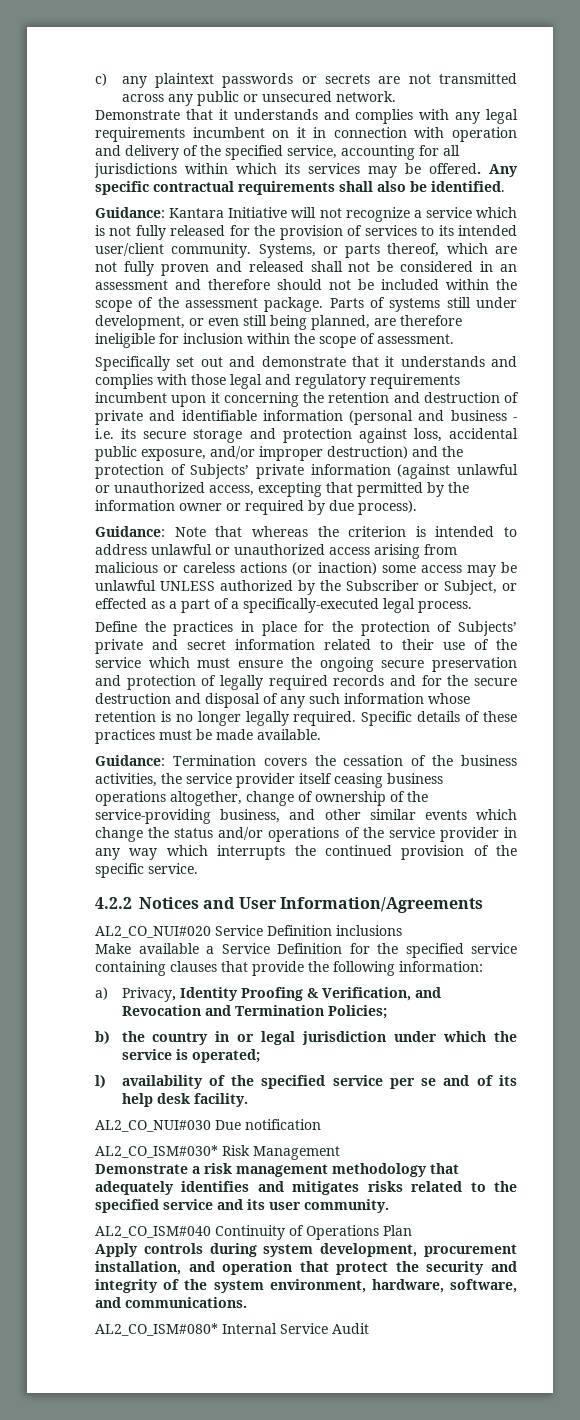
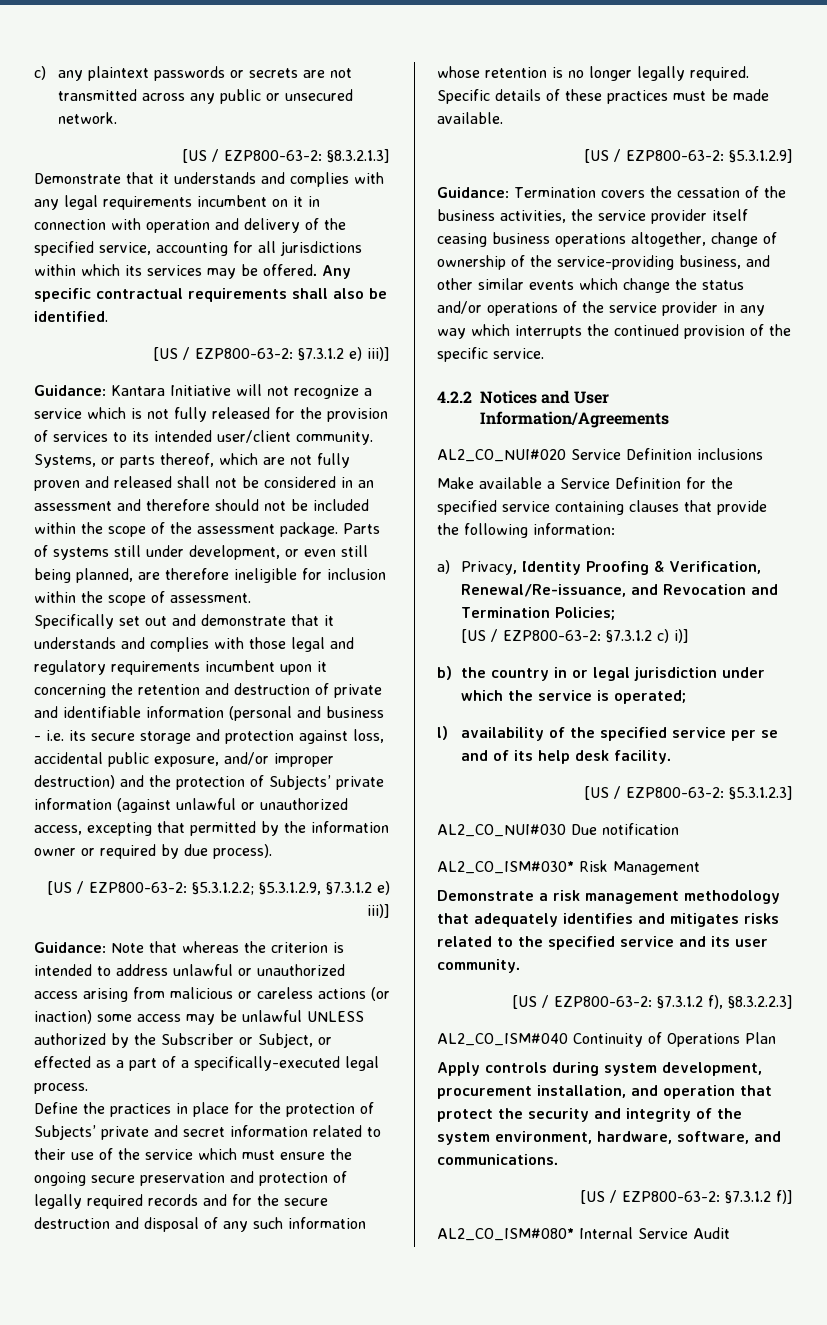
(396, 96) none -> [182,149,390,163] // [US / EZP800-63-2: §8.3.2.1.3]
(505, 186) none -> [153,347,390,361] // [US / EZP800-63-2: §7.3.1.2 e) iii)]
(417, 507) none -> [47,881,390,895] [367,904,390,918] // [US / EZP800-63-2: §5.3.1.2.2; §5.3.1.2.9, §7.3.1.2 e) iii)]
(321, 734) none -> [584,149,793,163] // [US / EZP800-63-2: §5.3.1.2.9]
(411, 994) none -> [460,584,626,597] Renewal/Re-issuance,
(387, 1012) none -> [460,629,689,643] // [US / EZP800-63-2: §7.3.1.2 c) i)]
(248, 1100) none -> [584,786,793,800] // [US / EZP800-63-2: §5.3.1.2.3]
(389, 1206) none -> [512,995,793,1009] // [US / EZP800-63-2: §7.3.1.2 f), §8.3.2.2.3]
(247, 1302) none -> [580,1190,793,1204] // [US / EZP800-63-2: §7.3.1.2 f)]

